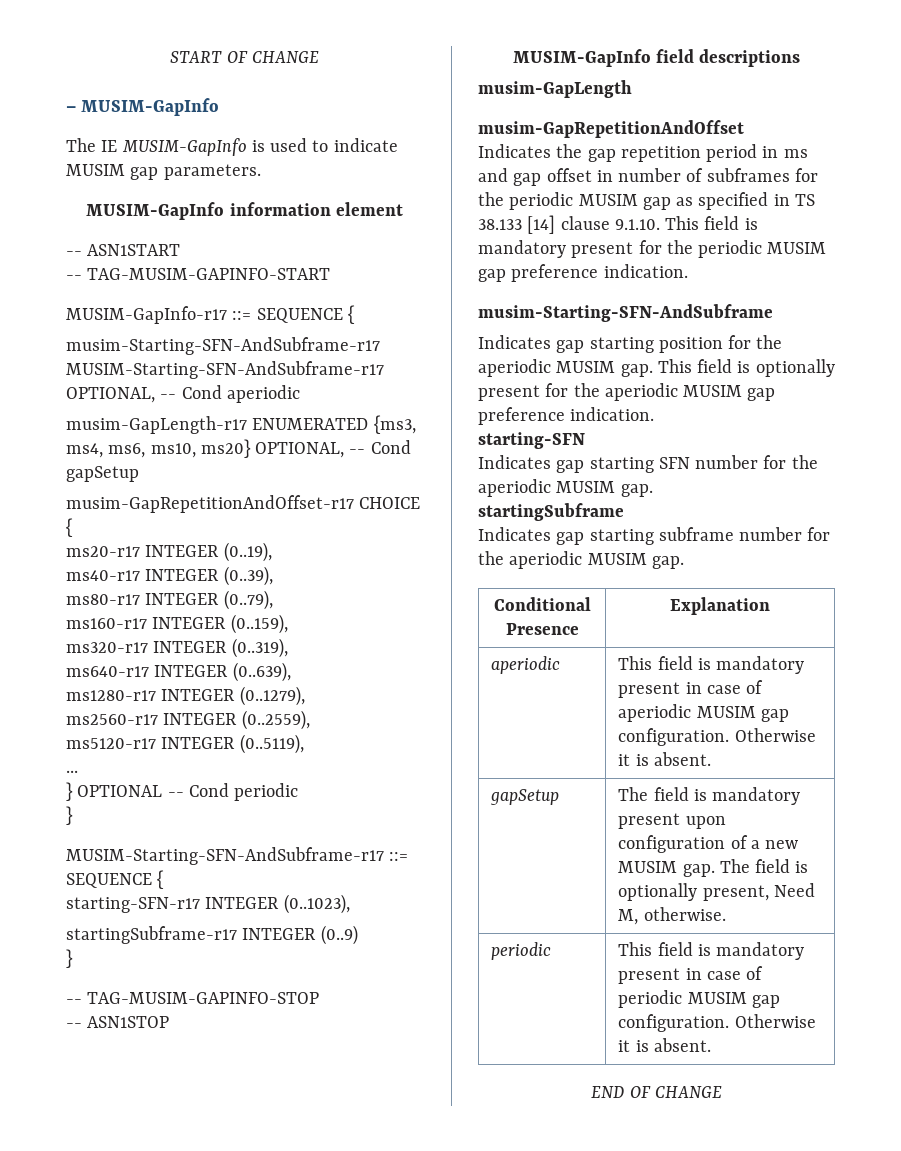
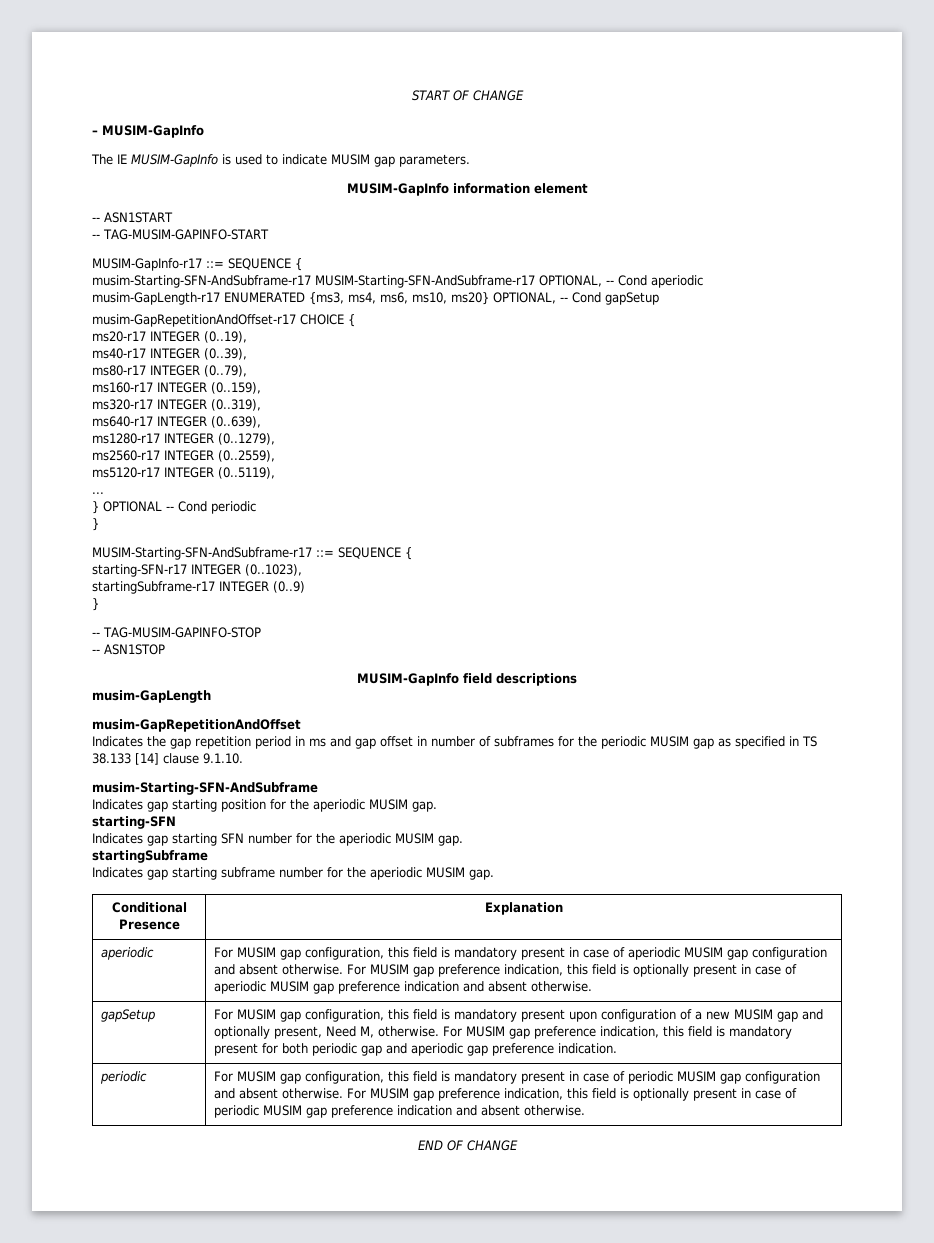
[665,216,758,230] [478,240,827,258] [478,264,688,282] This field is mandatory present for the periodic MUSIM gap preference indication. -> (243, 758) none
[657,359,835,377] [478,383,776,401] [478,407,655,425] This field is optionally present for the aperiodic MUSIM gap preference indication. -> (437, 806) none
[618,656,653,670] This -> [213,947,409,960] For MUSIM gap configuration, this
[618,728,816,746] [618,752,711,766] [490,789,560,805] [618,787,649,801] configuration. Otherwise it is absent. // gapSetup | The -> [751,947,827,960] [213,964,797,977] [213,981,592,994] [100,1009,155,1022] [213,1009,409,1022] configuration and absent otherwise. For MUSIM gap preference indication, this field is optionally present in case of aperiodic MUSIM gap preference indication and absent otherwise. // gapSetup | For MUSIM gap configuration, this
[682,859,809,877] gap. The field is -> [776,1009,823,1022] gap and
[491,942,552,960] [618,942,653,956] // periodic | This -> [442,1026,792,1039] [213,1043,617,1056] [99,1071,147,1084] [213,1071,409,1084] For MUSIM gap preference indication, this field is mandatory present for both periodic gap and aperiodic gap preference indication. // periodic | For MUSIM gap configuration, this
[618,1014,816,1032] [618,1038,711,1052] configuration. Otherwise it is absent. -> [744,1071,820,1084] [213,1088,797,1101] [213,1105,585,1118] configuration and absent otherwise. For MUSIM gap preference indication, this field is optionally present in case of periodic MUSIM gap preference indication and absent otherwise.

